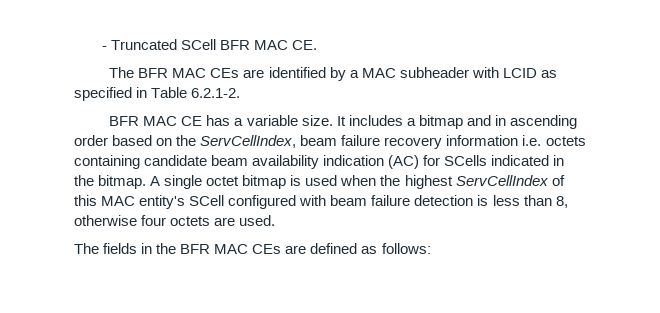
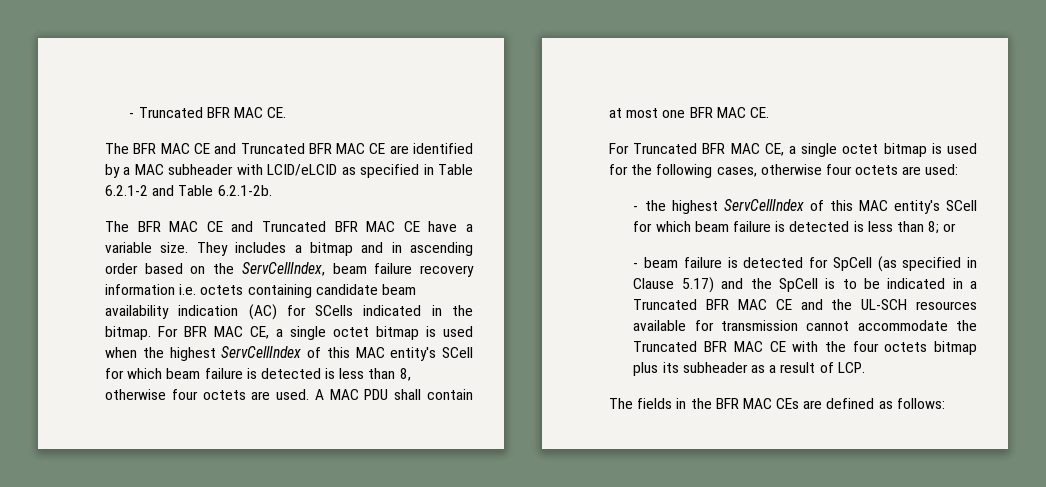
[181,39,217,50] SCell -> (203, 112) none
[210,68,240,78] CEs -> [193,143,386,154] CE and Truncated BFR MAC CE
[502,68,537,78] LCID -> [267,164,338,176] LCID/eLCID
[191,88,241,98] [109,115,231,126] 6.2.1-2. // BFR MAC CE has -> [105,185,272,196] [105,221,458,232] 6.2.1-2 and Table 6.2.1-2b. // The BFR MAC CE and Truncated BFR MAC CE have
[336,116,346,126] It -> [196,242,228,256] They
[150,176,161,186] A -> [158,326,283,339] For BFR MAC CE, a
[228,195,474,209] configured with beam failure detection -> [105,368,321,379] for which beam failure is detected
(276, 220) none -> [314,389,473,400] [609,107,769,118] [609,143,977,157] [609,164,959,178] [633,199,977,214] [633,221,957,234] [633,256,977,272] [633,277,977,293] [633,299,977,310] [633,320,977,331] [633,341,977,355] [633,362,865,376] A MAC PDU shall contain at most one BFR MAC CE. // For Truncated BFR MAC CE, a single octet bitmap is used for the following cases, otherwise four octets are used: // - the highest ServCellIndex of this MAC entity's SCell for which beam failure is detected is less than 8; or // - beam failure is detected for SpCell (as specified in Clause 5.17) and the SpCell is to be indicated in a Truncated BFR MAC CE and the UL-SCH resources available for transmission cannot accommodate the Truncated BFR MAC CE with the four octets bitmap plus its subheader as a result of LCP.

